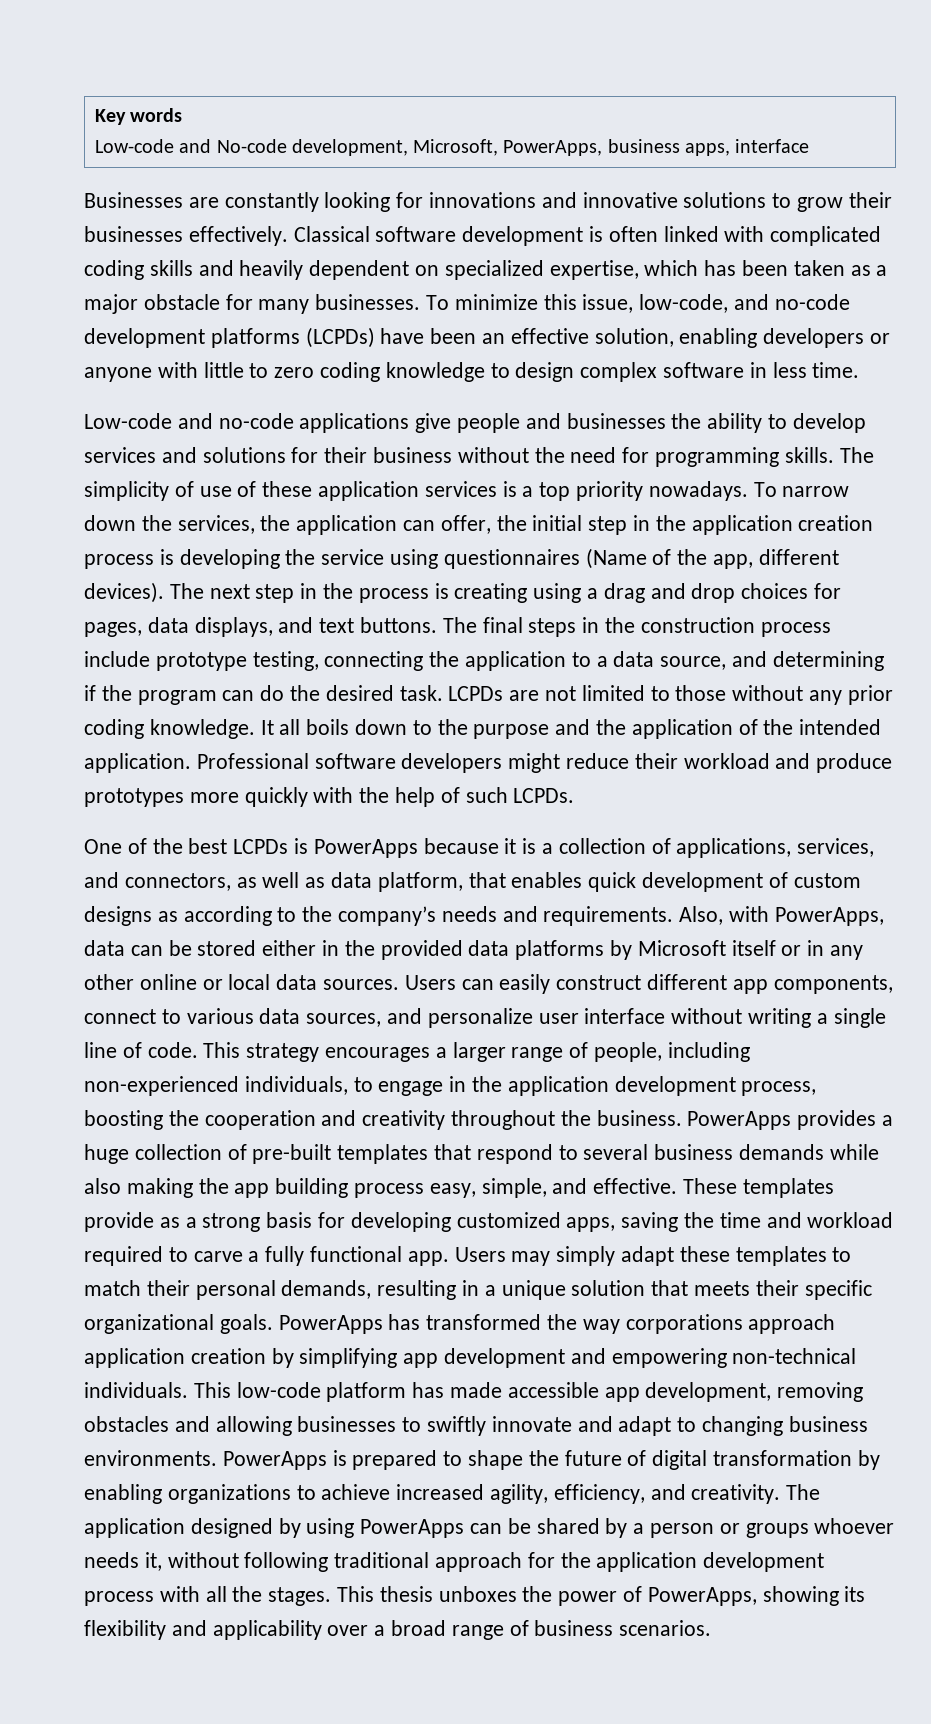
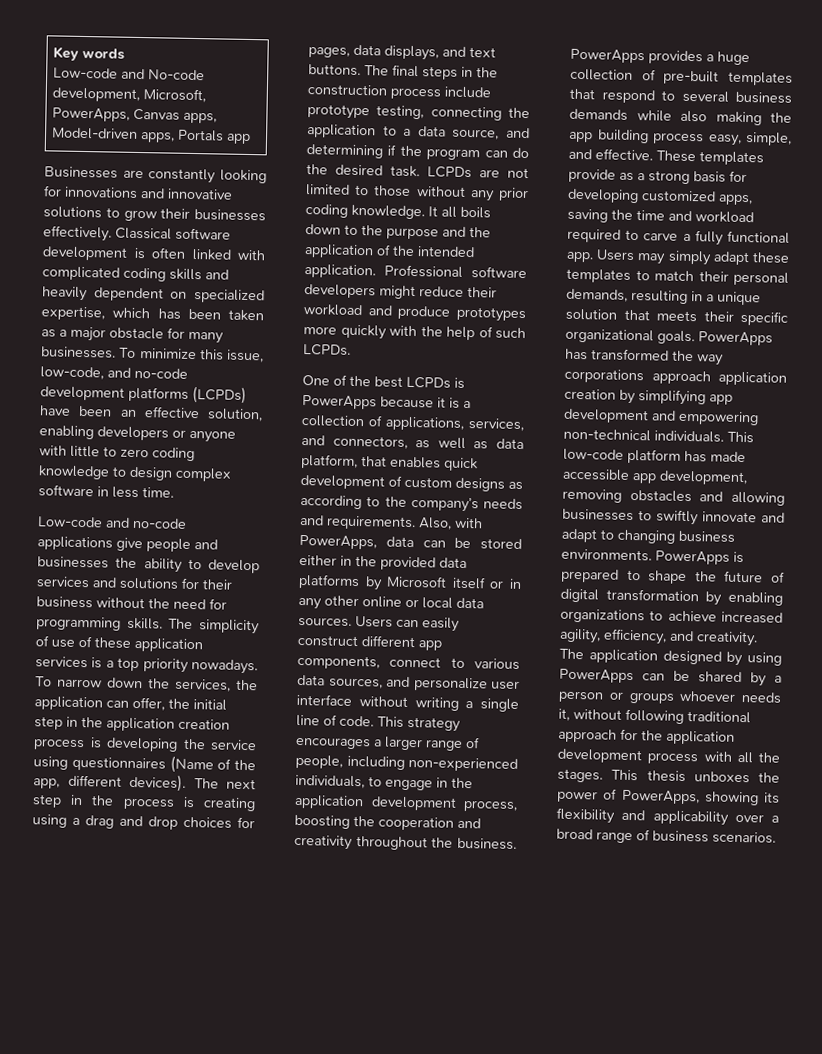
[607,139,810,156] business apps, interface -> [132,108,217,124] [50,127,251,145] Canvas apps, Model-driven apps, Portals app

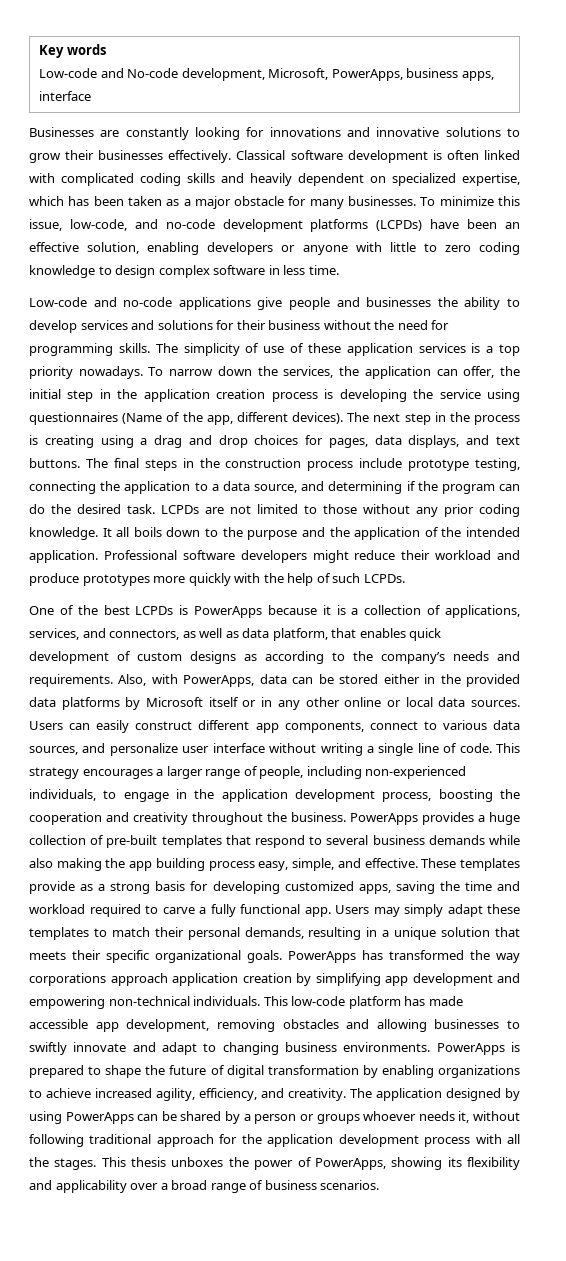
[132,108,217,124] [50,127,251,145] Canvas apps, Model-driven apps, Portals app -> [406,68,494,81] [39,91,92,101] business apps, interface

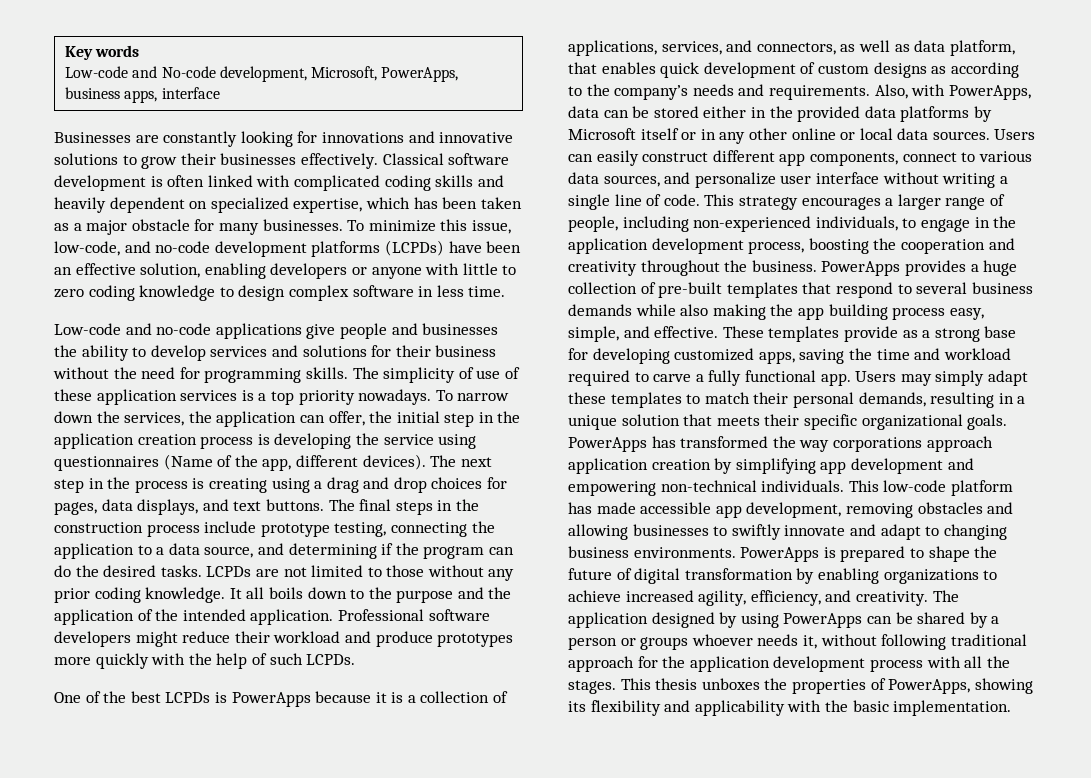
[127,504,155,514] task. -> [160,565,202,577] tasks.
[155,881,186,891] basis -> [984,326,1017,338] base
[254,1160,294,1170] power -> [791,679,866,694] properties
[130,1180,380,1193] over a broad range of business scenarios. -> [787,700,1012,716] with the basic implementation.

